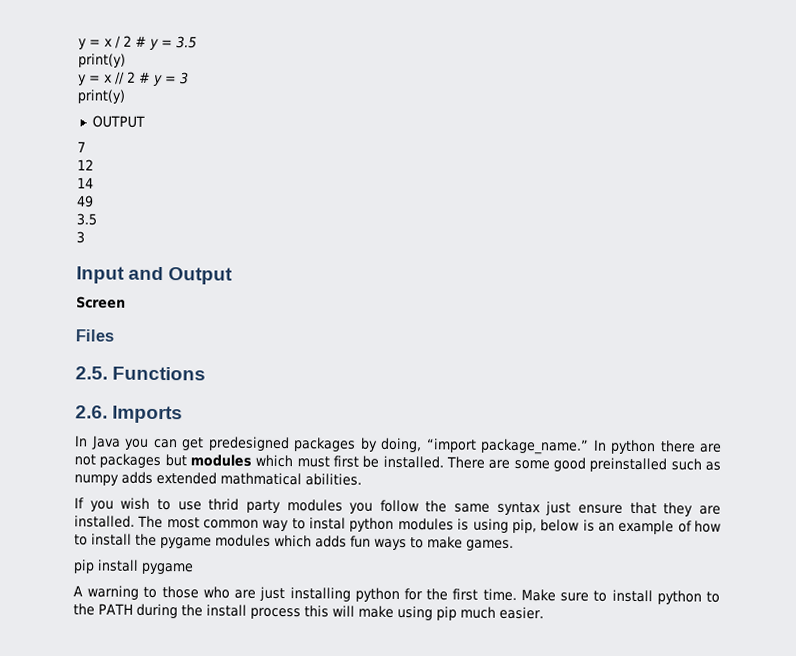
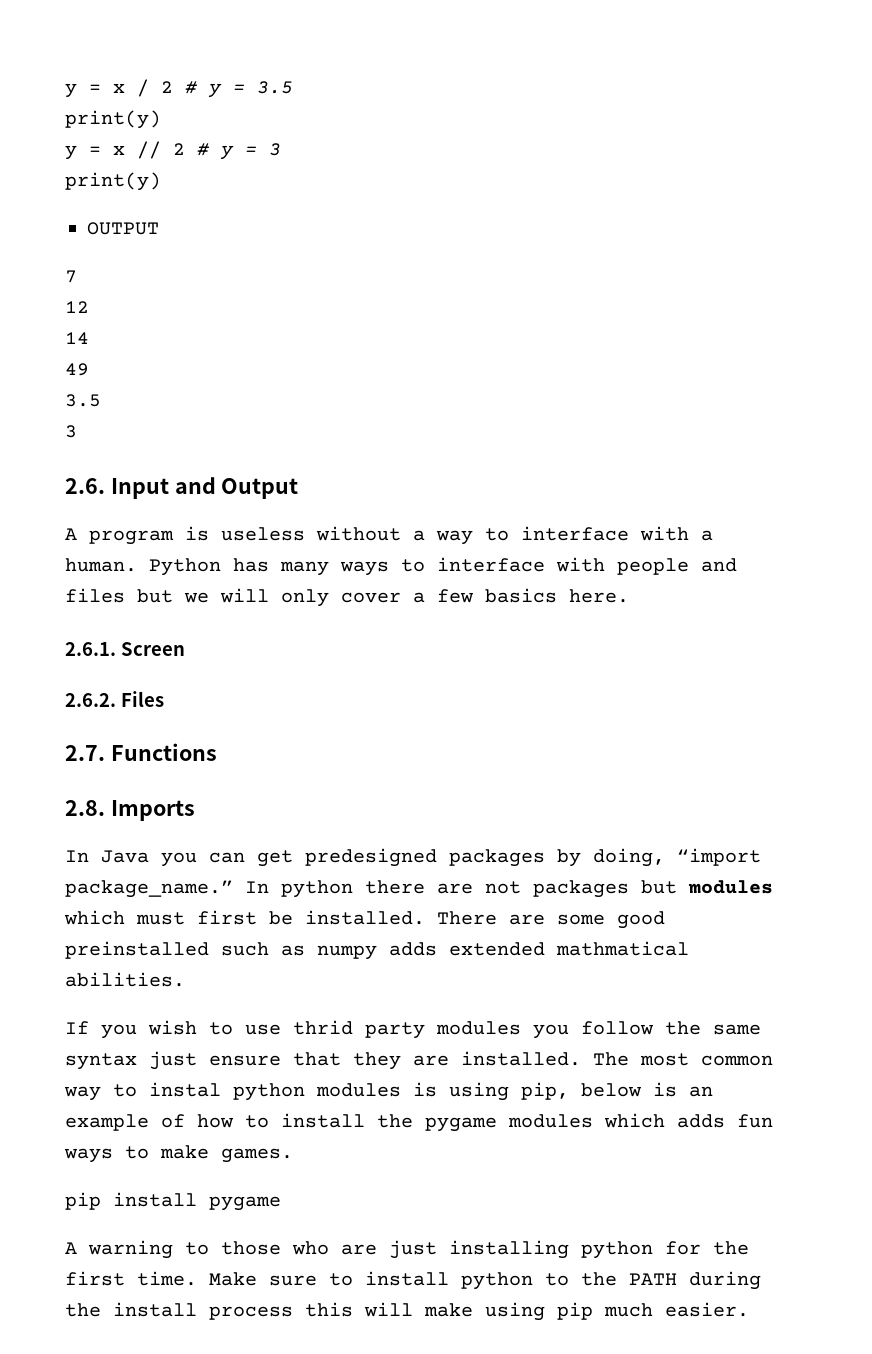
(85, 237) none -> [65,478,105,494] 2.6.
(234, 276) none -> [65,526,713,545] [65,557,737,576] [65,588,629,607] [65,642,116,656] A program is useless without a way to interface with a human. Python has many ways to interface with people and files but we will only cover a few basics here. // 2.6.1.
(126, 302) none -> [65,693,116,707] 2.6.2.
[75,366,108,380] 2.5. -> [65,745,105,761] 2.7.
[75,405,108,419] 2.6. -> [65,800,105,816] 2.8.

